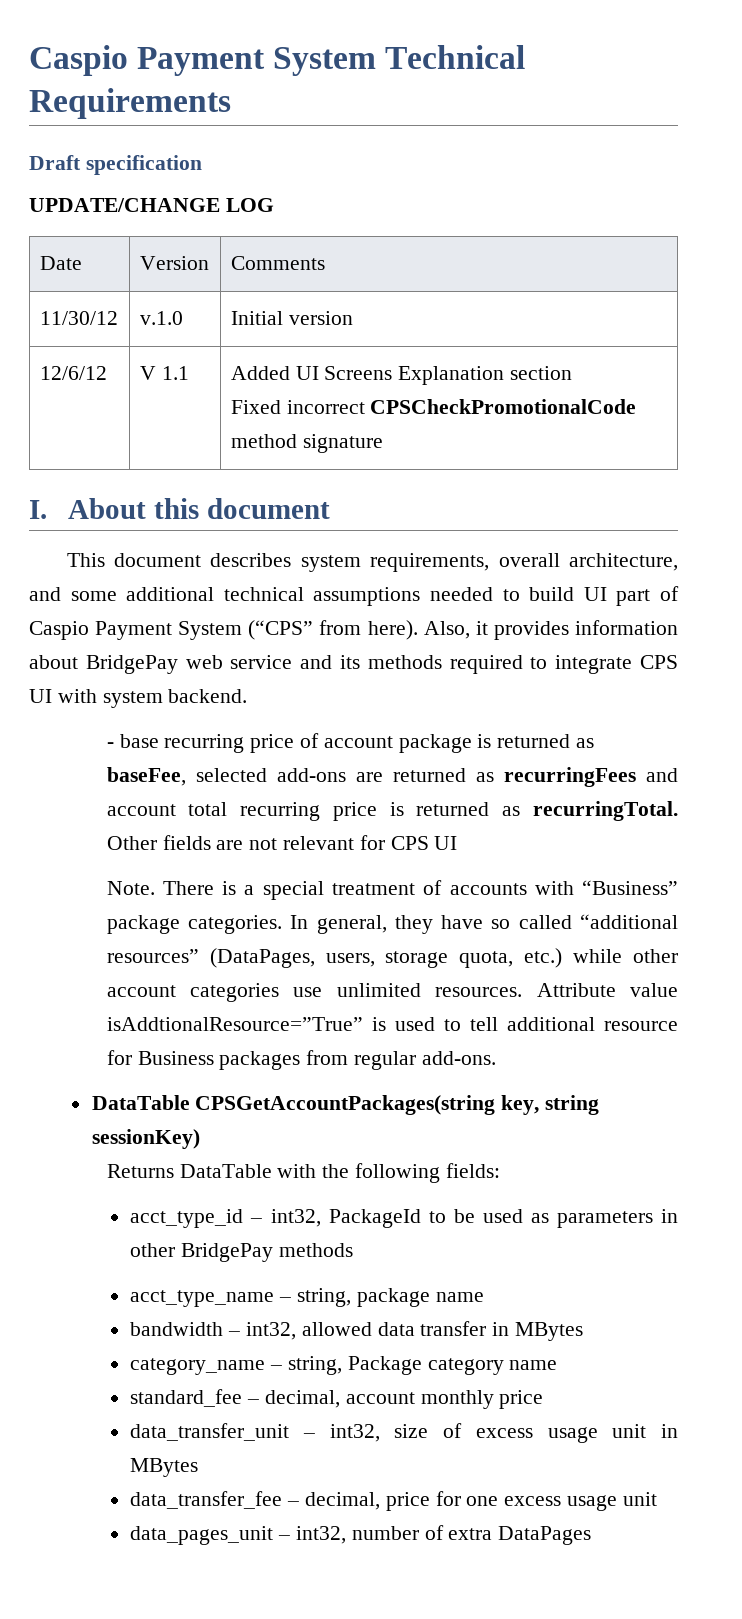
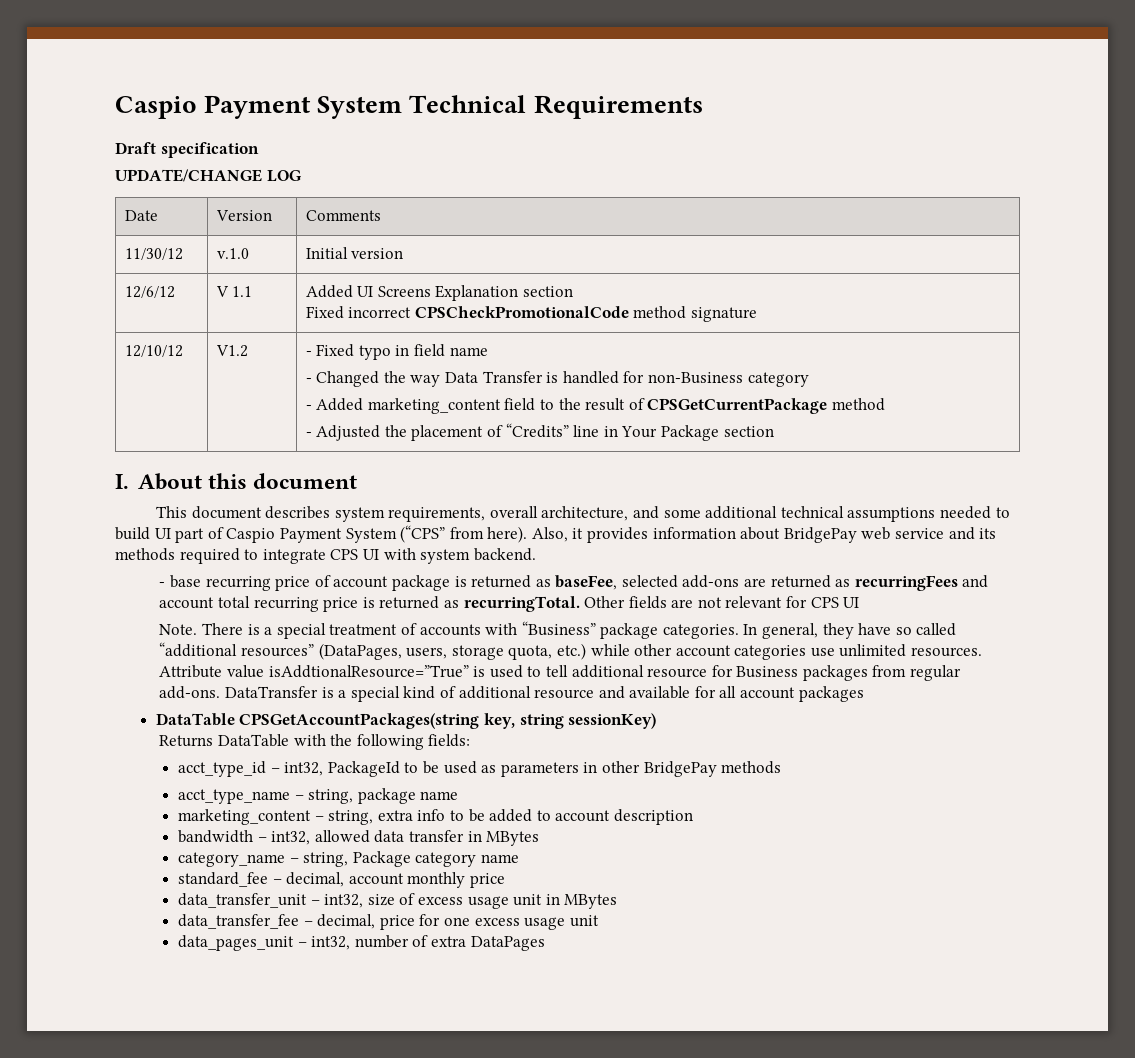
(383, 443) none -> [124,345,183,357] [215,345,248,357] [305,344,488,360] [305,371,809,387] [305,398,885,414] [305,423,774,441] // 12/10/12 | V1.2 | - Fixed typo in field name // - Changed the way Data Transfer is handled for non-Business category // - Added marketing_content field to the result of CPSGetCurrentPackage method // - Adjusted the placement of “Credits” line in Your Package section
(496, 1058) none -> [224,686,864,702] DataTransfer is a special kind of additional resource and available for all account packages
(484, 1297) none -> [178,809,693,825] // marketing_content – string, extra info to be added to account description

